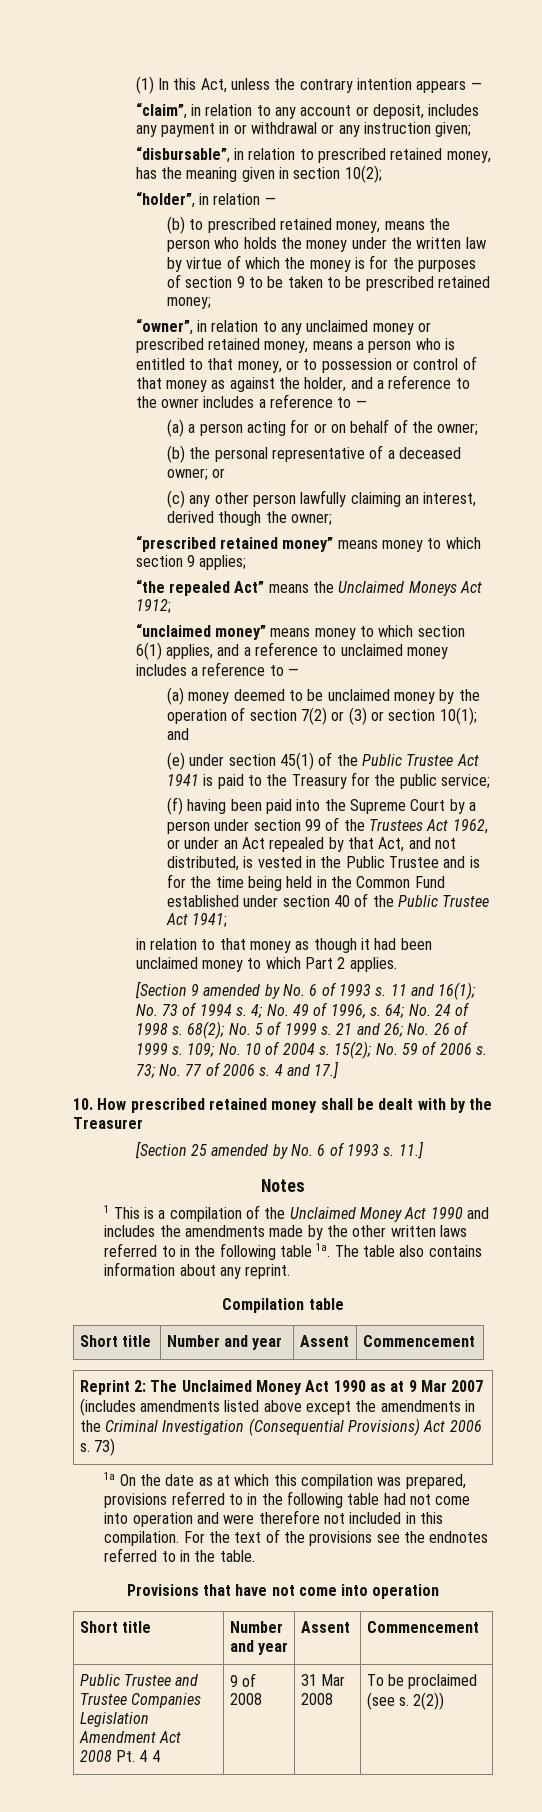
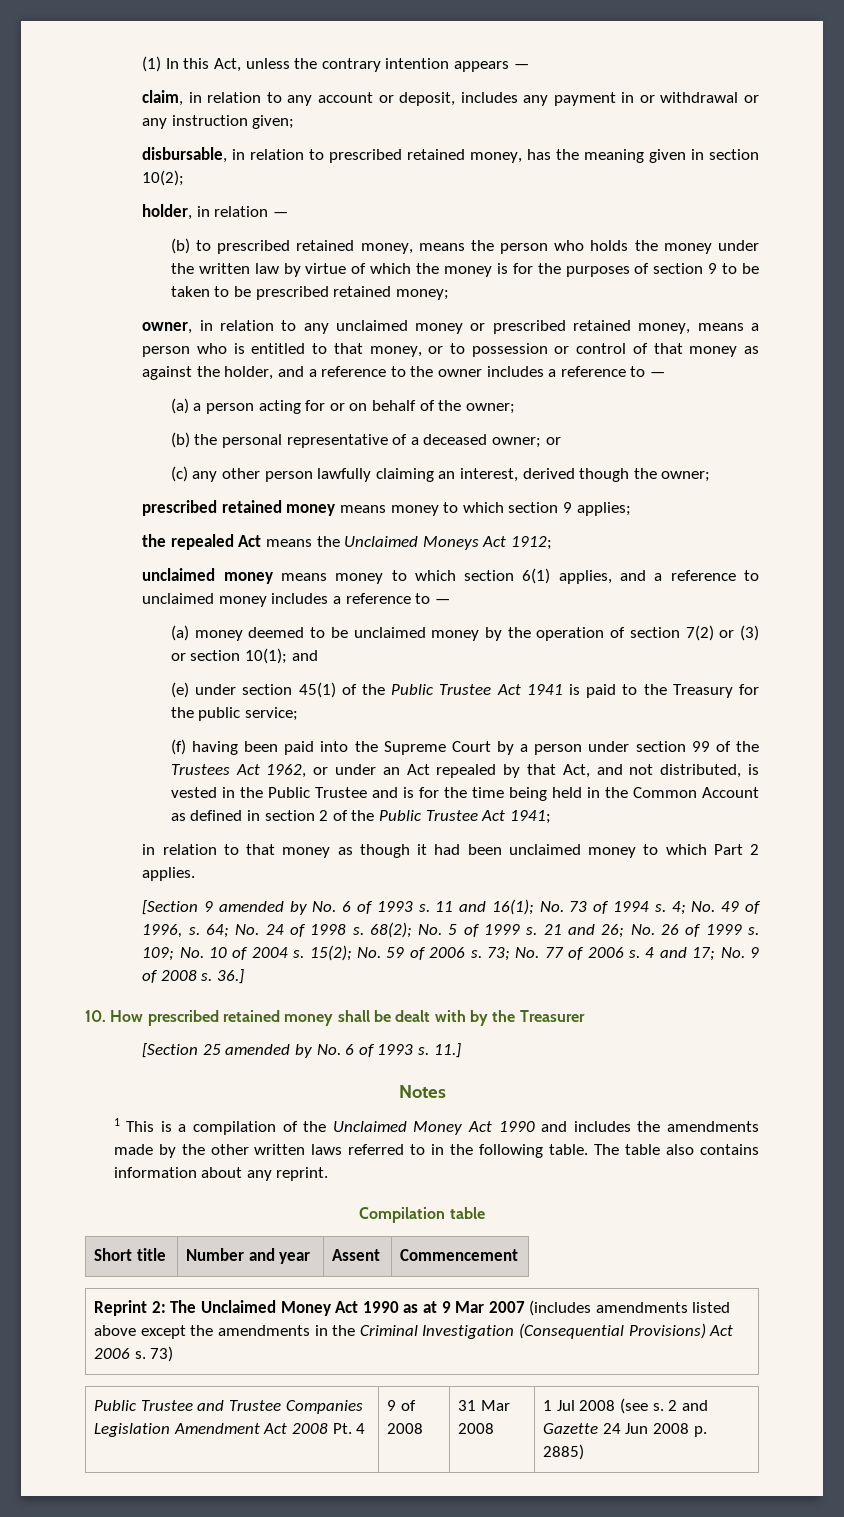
[135,102,187,119] “claim”, -> [142,90,184,106] claim,
[135,146,230,163] “disbursable”, -> [142,147,228,163] disbursable,
[135,191,195,208] “holder”, -> [142,204,193,220] holder,
[135,318,193,335] “owner”, -> [142,322,193,334] owner,
[135,535,334,552] “prescribed retained money” -> [142,500,336,516] prescribed retained money
[135,579,265,596] “the repealed Act” -> [142,534,262,550] the repealed Act
[135,623,267,640] “unclaimed money” -> [142,568,273,584] unclaimed money
[414,876,445,888] [167,895,351,907] Fund established under section 40 -> [702,787,759,798] [170,810,329,821] Account as defined in section 2
[314,1061,340,1079] 17.] -> [692,947,760,961] [142,969,245,984] 17; No. 9 of 2008 s. 36.]
[279,1243,331,1257] table 1a. -> [549,1144,589,1155] table.
[104,1472,466,1489] [104,1491,471,1508] [104,1510,443,1527] [104,1529,489,1546] [104,1548,255,1562] [126,1584,440,1599] [79,1621,152,1633] [229,1621,283,1633] [229,1640,289,1655] [300,1621,350,1633] [366,1621,479,1633] // 1a On the date as at which this compilation was prepared, provisions referred to in the following table had not come into operation and were therefore not included in this compilation. For the text of the provisions see the endnotes referred to in the table. // Provisions that have not come into operation // Short title | Number and year | Assent | Commencement -> (174, 1354) none
[151,1750,160,1762] 4 -> (366, 1428) none
[366,1674,478,1689] [366,1692,445,1710] To be proclaimed (see s. 2(2)) -> [543,1398,708,1414] [543,1423,707,1437] [543,1444,585,1460] 1 Jul 2008 (see s. 2 and Gazette 24 Jun 2008 p. 2885)

